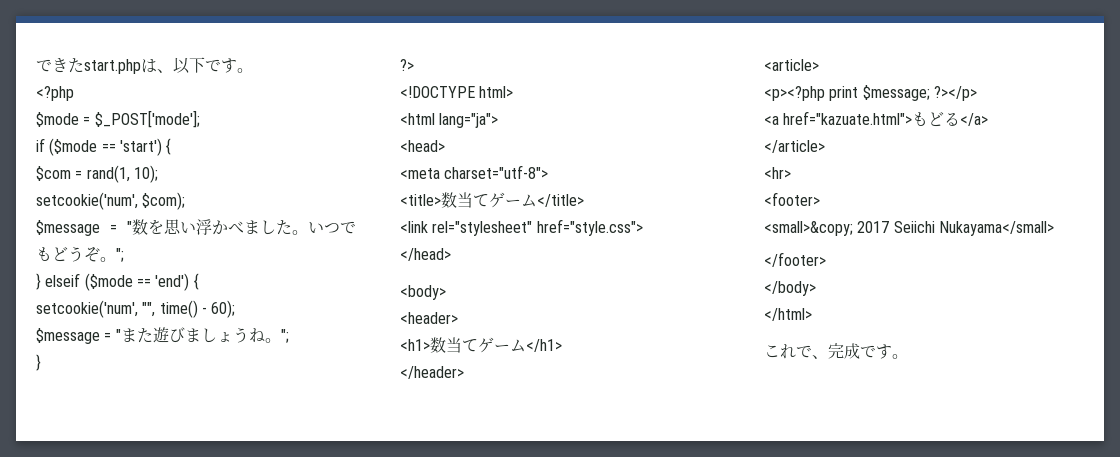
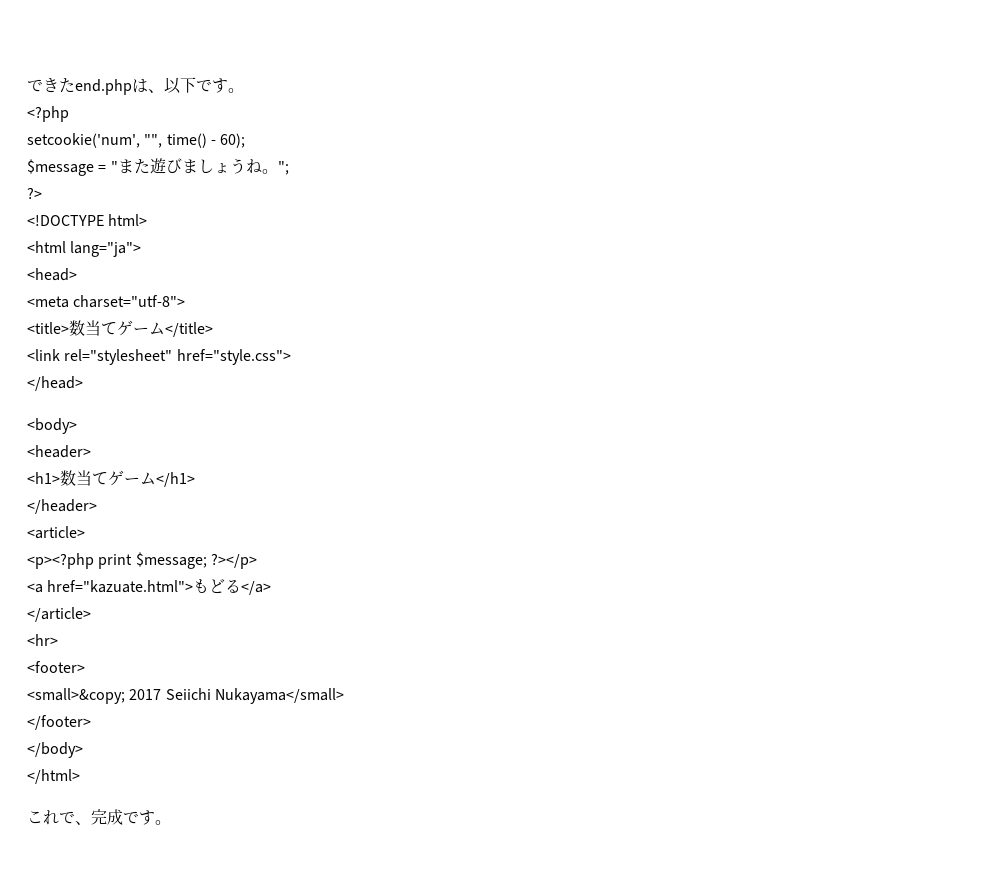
[84,59,141,74] start.php -> [75,79,132,95] end.php
[36,110,200,128] [36,138,172,156] [36,165,158,183] [36,192,186,210] [36,219,356,236] [36,246,124,262] [36,273,199,291] // $mode = $_POST['mode']; // if ($mode == 'start') { // $com = rand(1, 10); // setcookie('num', $com); // $message = "数を思い浮かべました。いつでもどうぞ。"; // } elseif ($mode == 'end') { -> (69, 114) none
[36,354,41,371] // } -> (289, 168) none

